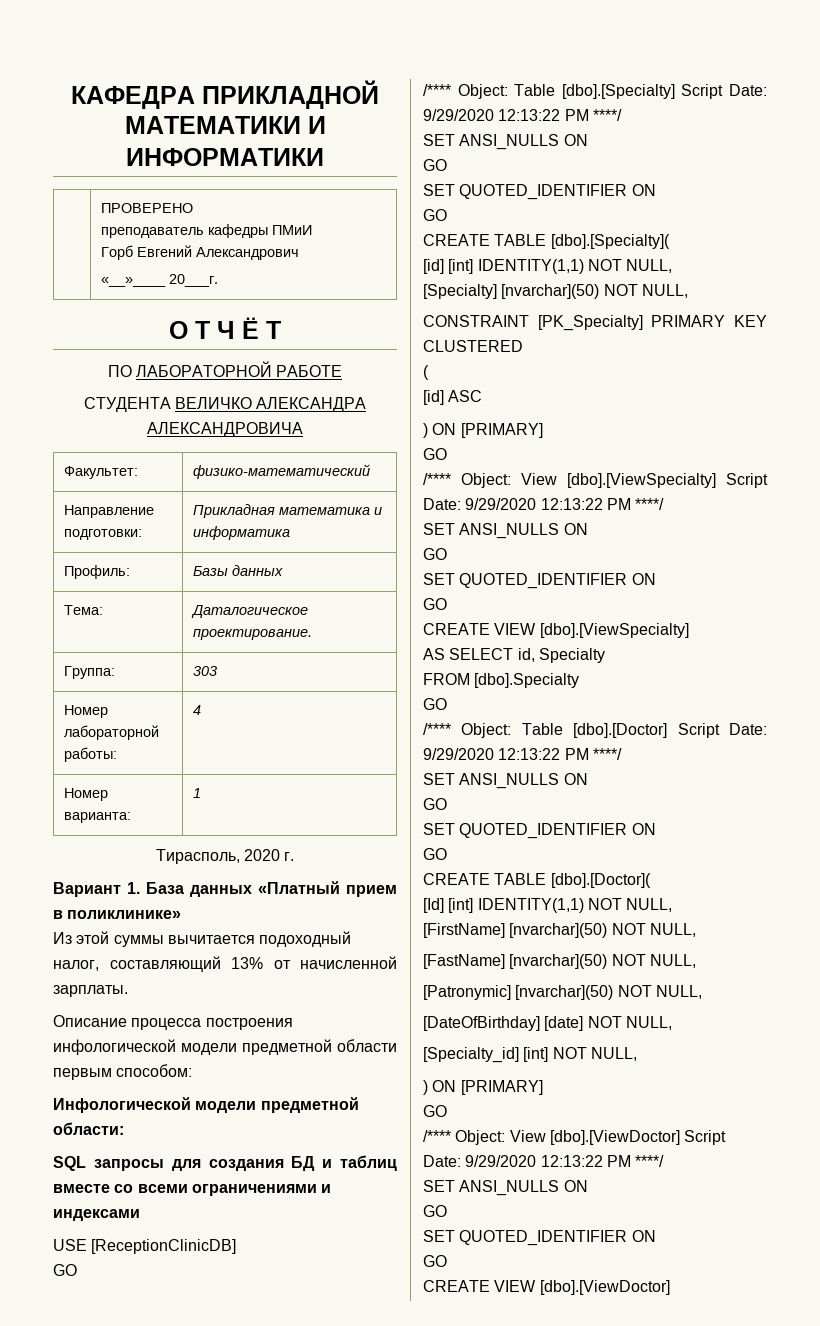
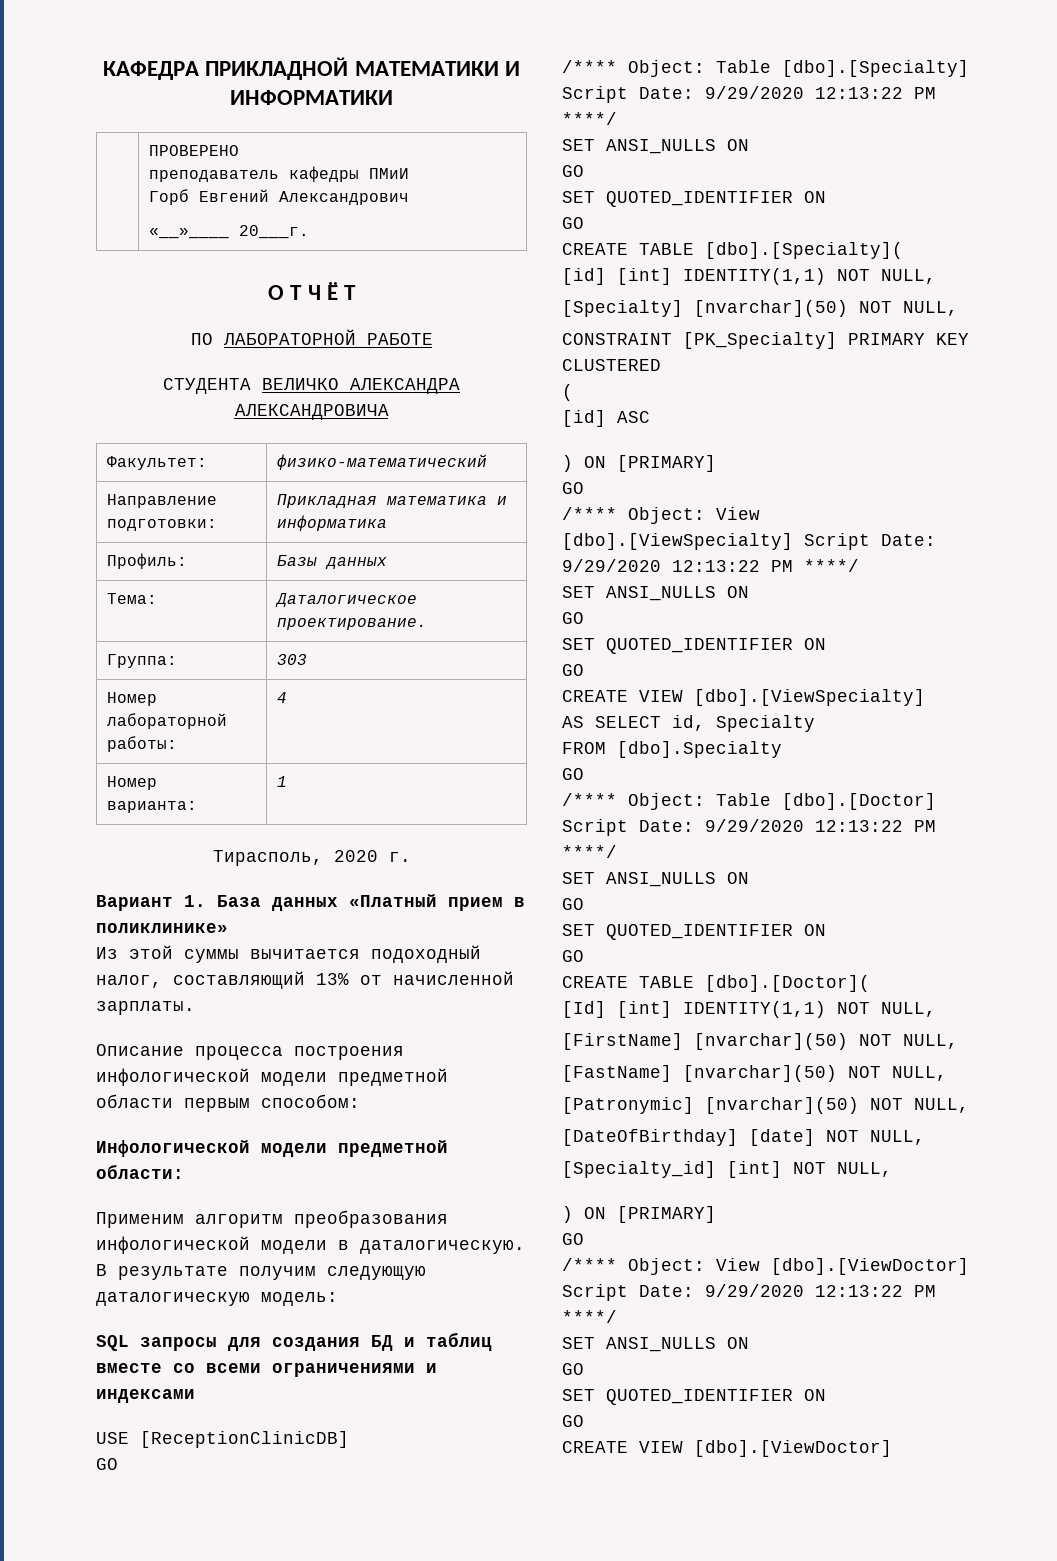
(124, 1128) none -> [96,1210,448,1228] [96,1236,525,1254] [96,1264,426,1280] [96,1292,338,1306] // Применим алгоритм преобразования инфологической модели в даталогическую. В результате получим следующую даталогическую модель:

